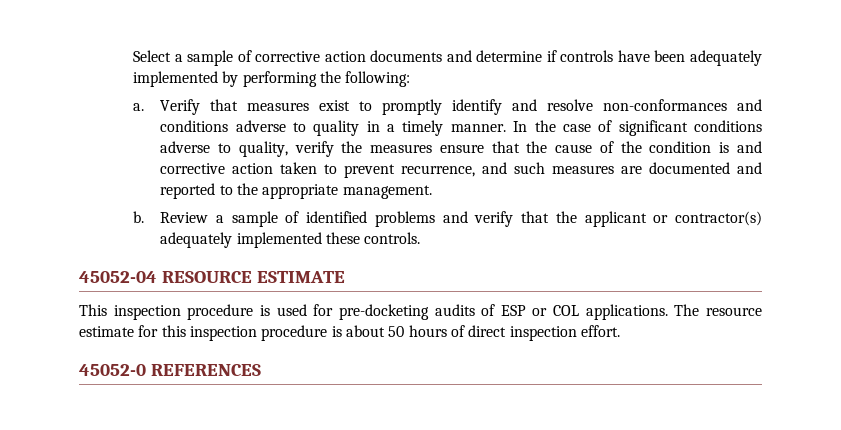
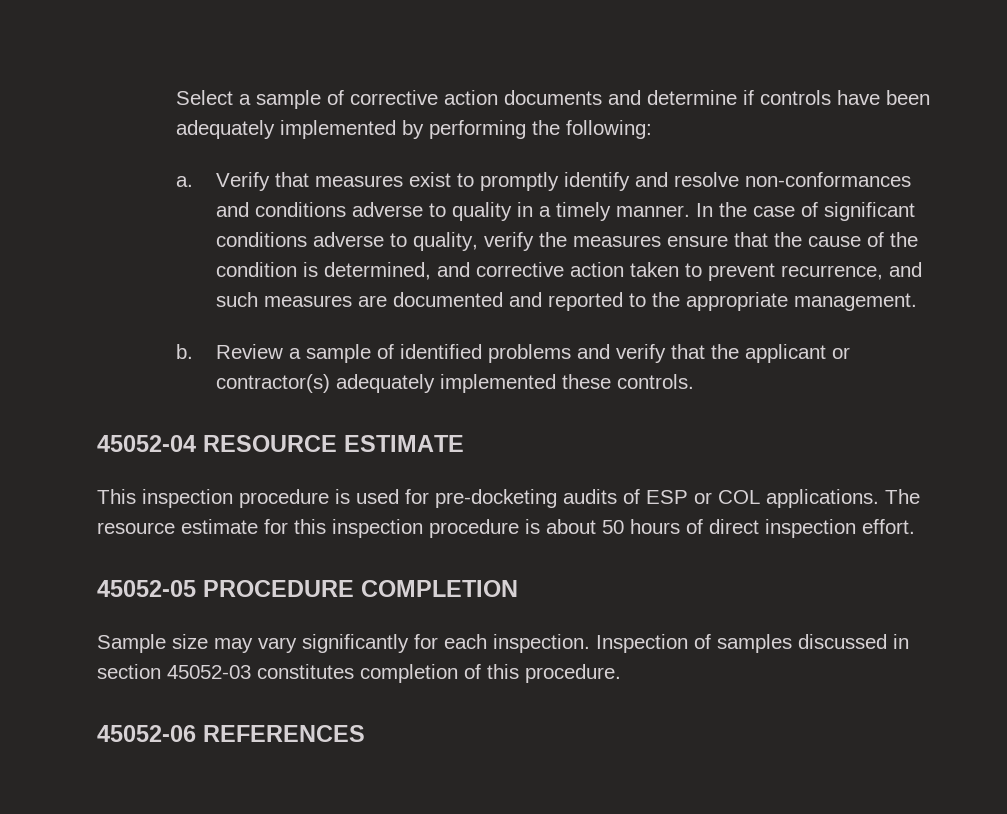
(730, 147) none -> [323,262,431,280] determined,
[79,364,146,376] 45052-0 -> [97,580,518,597] [97,634,909,653] [97,664,621,683] [97,725,196,742] 45052-05 PROCEDURE COMPLETION // Sample size may vary significantly for each inspection. Inspection of samples discussed in section 45052-03 constitutes completion of this procedure. // 45052-06

